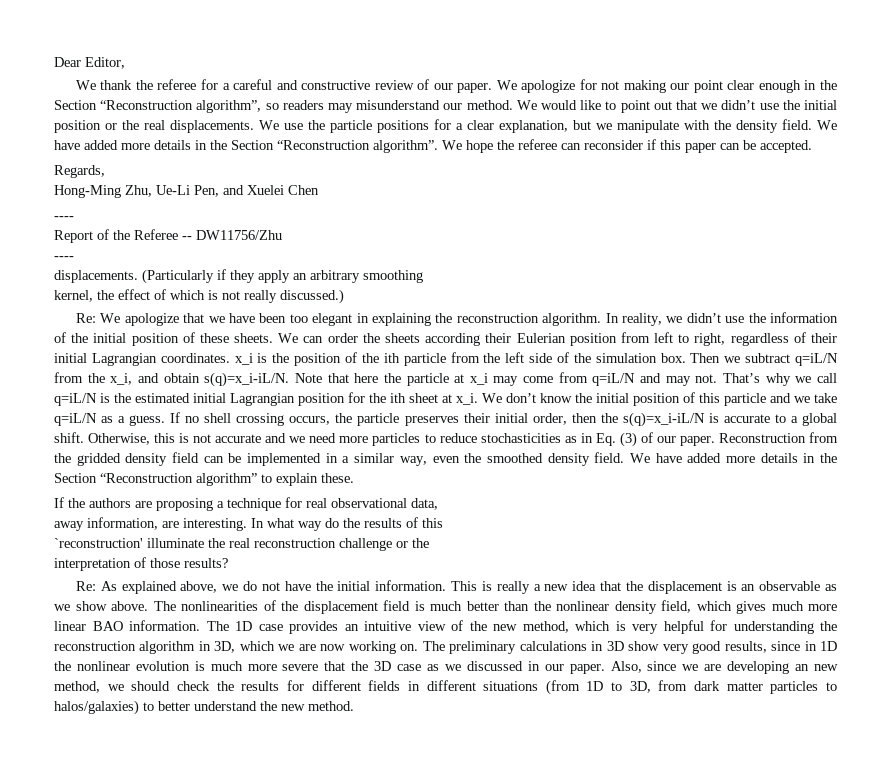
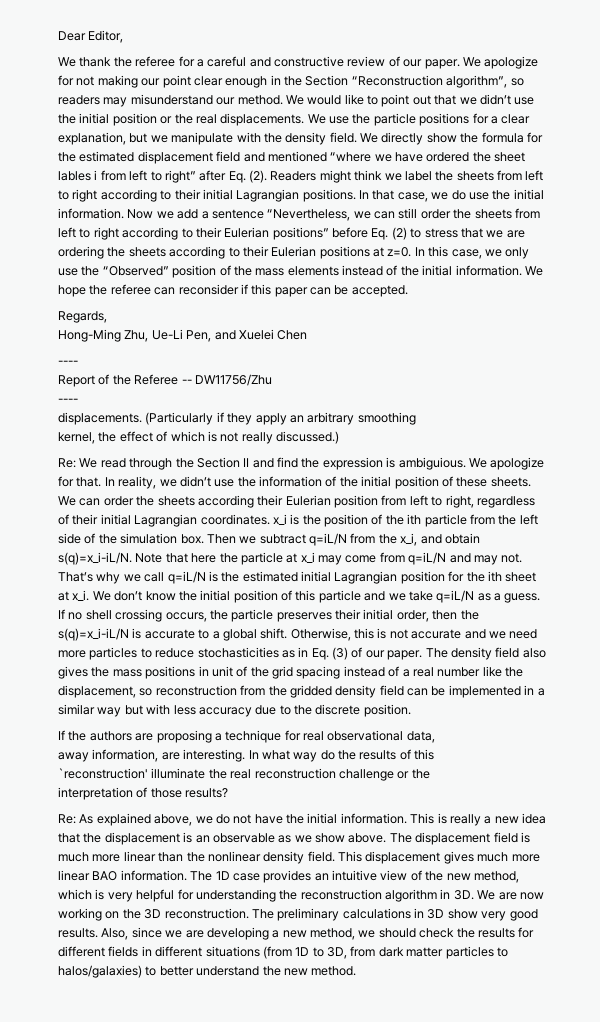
[54,140,438,153] have added more details in the Section “Reconstruction algorithm”. -> [381,132,543,145] [58,151,526,164] [58,170,544,183] [58,189,544,202] [58,208,540,221] [58,227,525,240] [58,246,530,259] [58,265,522,278] directly show the formula for the estimated displacement field and mentioned “where we have ordered the sheet lables i from left to right” after Eq. (2). Readers might think we label the sheets from left to right according to their initial Lagrangian positions. In that case, we do use the initial information. Now we add a sentence “Nevertheless, we can still order the sheets from left to right according to their Eulerian positions” before Eq. (2) to stress that we are ordering the sheets according to their Eulerian positions at z=0. In this case, we only use the “Observed” position of the mass elements instead of the initial information.
[124,313,602,326] apologize that we have been too elegant in explaining the reconstruction algorithm. -> [100,457,545,470] [58,476,102,487] read through the Section II and find the expression is ambiguious. We apologize for that.
[718,433,806,443] Reconstruction -> [425,647,546,660] [58,666,523,679] [58,685,237,698] The density field also gives the mass positions in unit of the grid spacing instead of a real number like the displacement, so reconstruction
[399,452,837,466] [54,473,354,486] way, even the smoothed density field. We have added more details in the Section “Reconstruction algorithm” to explain these. -> [97,704,411,717] way but with less accuracy due to the discrete position.
[181,600,298,611] nonlinearities of the -> (412, 838) none
[466,601,499,611] better -> [92,851,156,862] more linear
[661,600,732,613] field, which -> [307,851,441,864] field. This displacement
[214,641,419,654] 3D, which we are now working on. -> [453,890,544,900] [58,908,249,921] 3D. We are now working on the 3D reconstruction.
[724,641,838,653] [54,661,605,674] results, since in 1D the nonlinear evolution is much more severe that the 3D case as we discussed in our paper. -> [58,928,98,938] results.
[795,664,810,671] an -> [272,930,280,938] a

